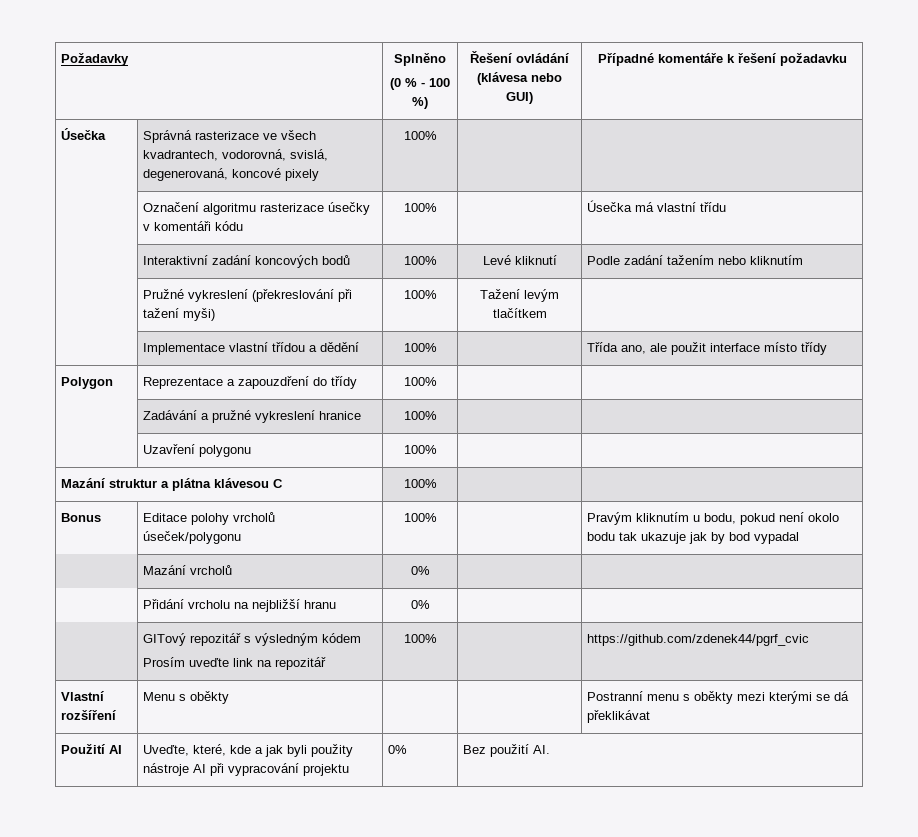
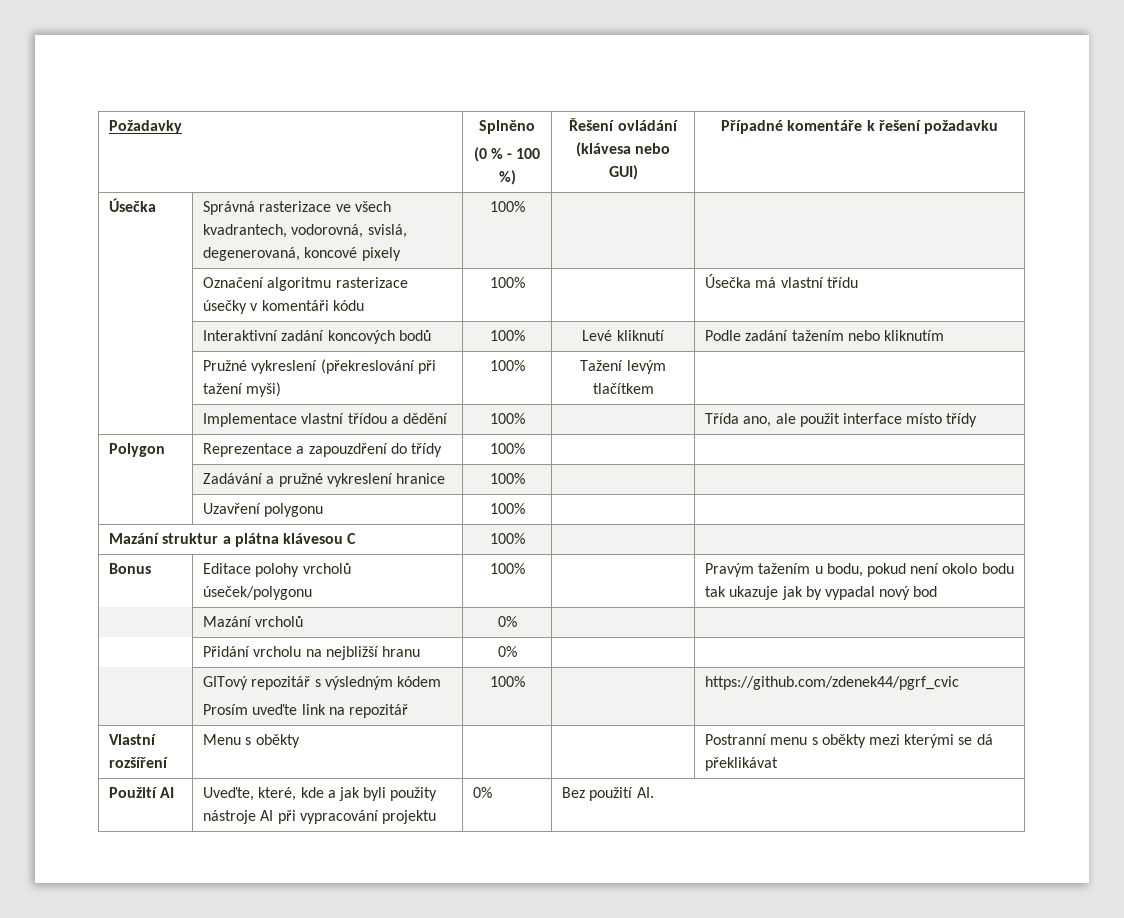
[636,512,690,522] kliknutím -> [758,563,811,574] tažením
(726, 538) none -> [825,586,911,600] vypadal nový
[754,532,800,544] vypadal -> (938, 591) none

